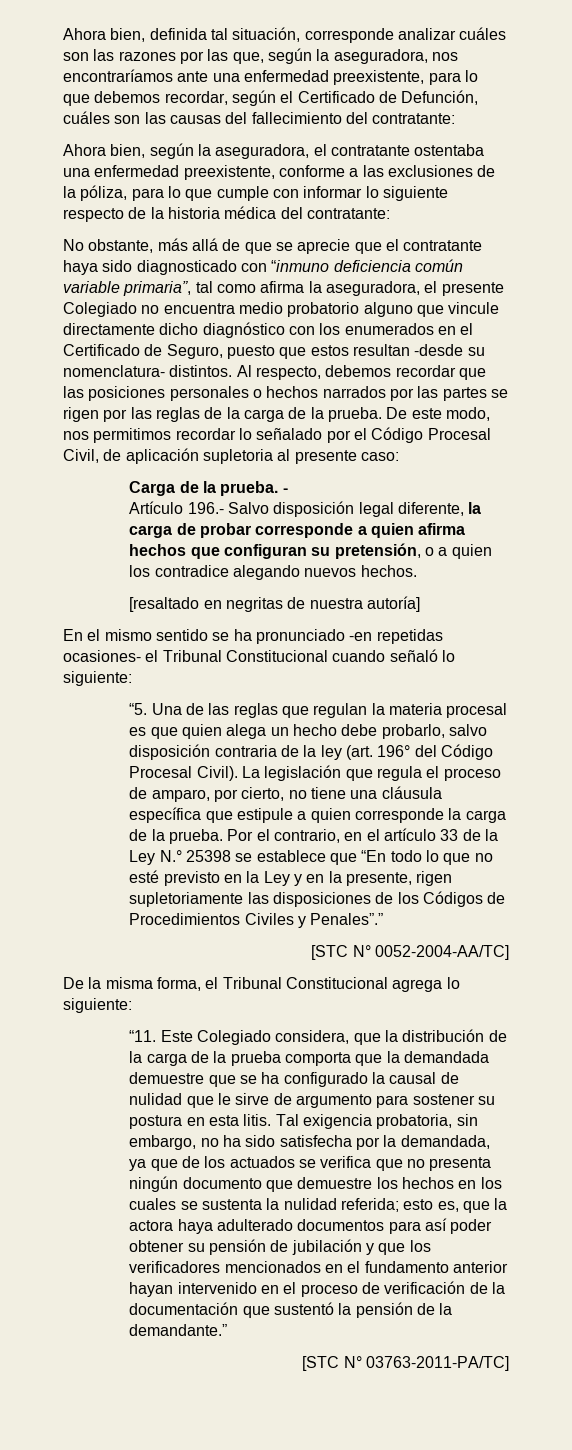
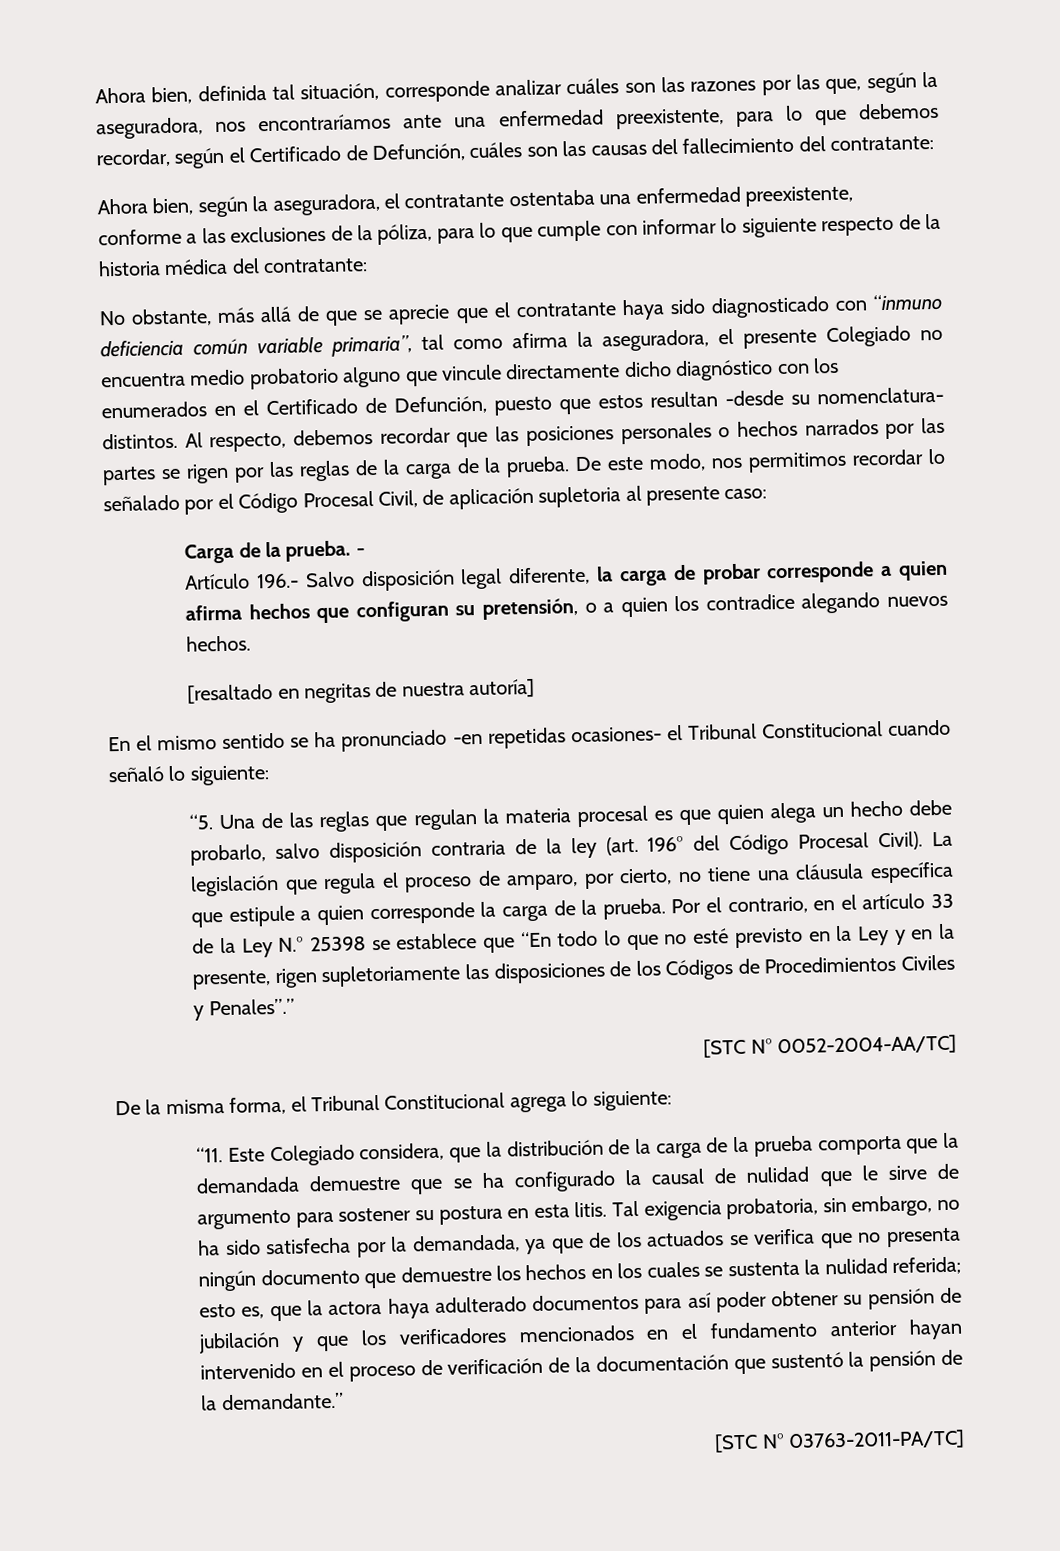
[166,344,223,359] Seguro, -> [394,395,487,415] Defunción,

